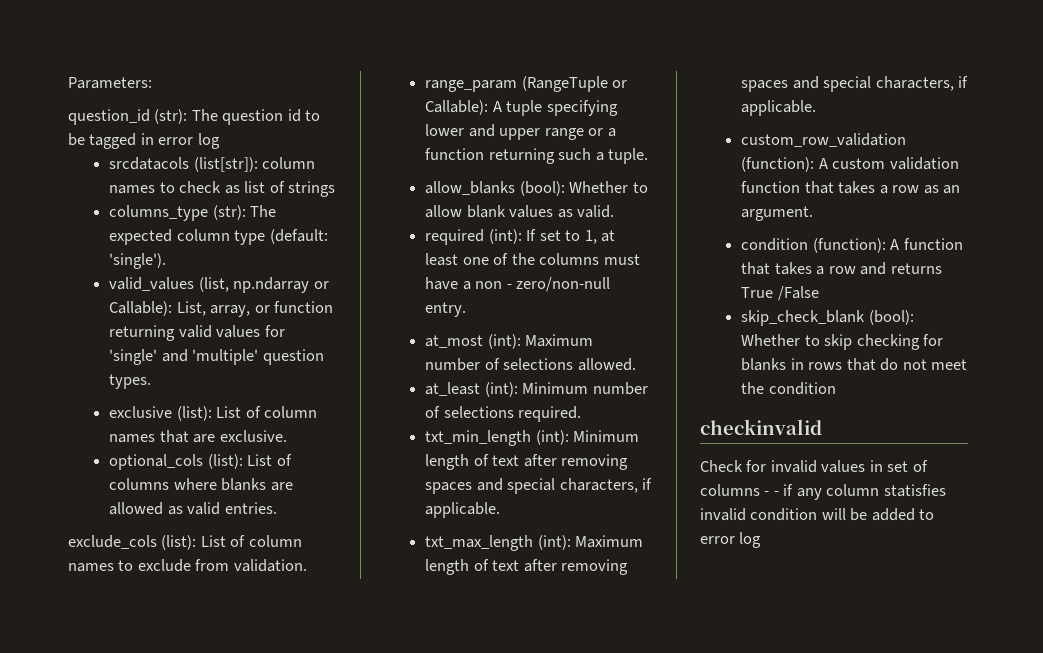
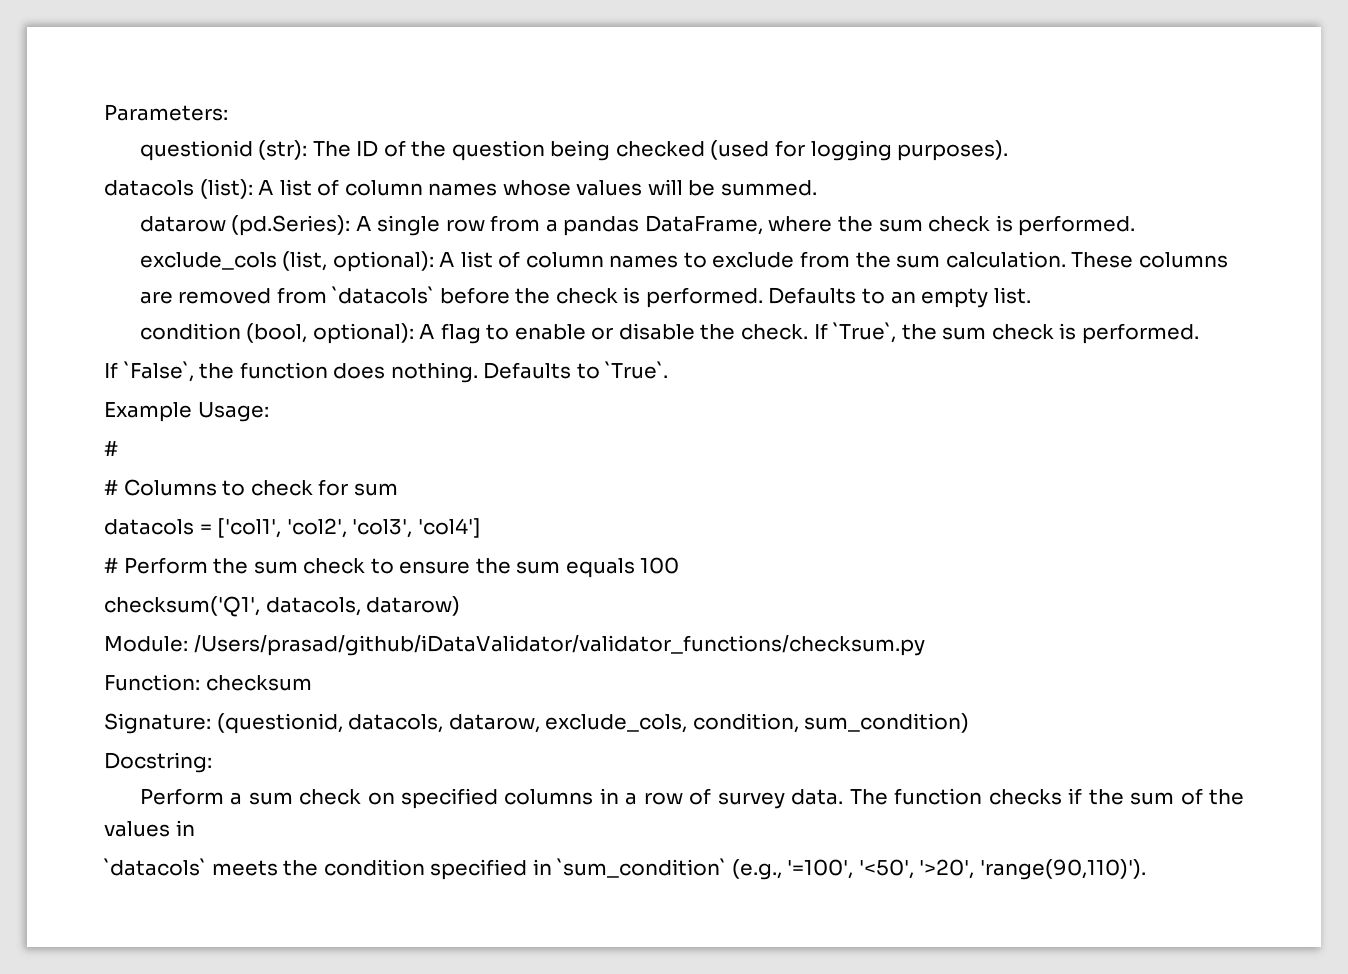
[68,109,321,125] [68,133,220,149] [109,157,316,172] [109,181,336,197] [109,205,277,221] [109,229,328,245] [109,253,167,269] [109,277,329,293] [109,301,334,317] [109,325,285,341] [109,349,324,365] [109,374,152,389] [109,406,318,421] [109,430,287,443] [109,454,292,470] [109,478,293,491] [109,502,277,515] [68,535,226,550] question_id (str): The question id to be tagged in error log // srcdatacols (list[str]): column names to check as list of strings // columns_type (str): The expected column type (default: 'single'). // valid_values (list, np.ndarray or Callable): List, array, or function returning valid values for 'single' and 'multiple' question types. // exclusive (list): List of column names that are exclusive. // optional_cols (list): List of columns where blanks are allowed as valid entries. // exclude_cols (list): List -> [139,140,1009,161] [104,179,817,199] [139,215,1136,236] [139,251,493,272] questionid (str): The ID of the question being checked (used for logging purposes). // datacols (list): A list of column names whose values will be summed. // datarow (pd.Series): A single row from a pandas DataFrame, where the sum check is performed. // exclude_cols (list, optional): A list
[233,559,307,572] [425,76,628,92] [425,100,618,116] [425,124,616,140] [425,148,649,164] [425,181,648,196] [425,205,615,218] [425,229,616,245] [425,253,640,266] [425,277,611,292] [425,302,467,317] [425,334,594,349] [425,358,636,371] [425,382,648,397] [425,406,582,422] [425,430,640,446] [425,454,629,470] [425,478,653,494] [425,502,501,518] [425,535,644,551] [425,559,629,575] [741,76,969,92] [741,100,817,116] [741,133,907,147] [741,157,959,172] [741,181,961,194] [741,206,814,221] [741,238,963,253] [741,262,942,275] [741,286,819,301] [741,310,914,326] [741,334,944,350] [741,358,968,371] [741,382,836,395] [700,419,822,435] [700,460,928,473] [700,484,946,500] [700,508,935,521] [700,532,762,548] validation. // range_param (RangeTuple or Callable): A tuple specifying lower and upper range or a function returning such a tuple. // allow_blanks (bool): Whether to allow blank values as valid. // required (int): If set to 1, at least one of the columns must have a non - zero/non-null entry. // at_most (int): Maximum number of selections allowed. // at_least (int): Minimum number of selections required. // txt_min_length (int): Minimum length of text after removing spaces and special characters, if applicable. // txt_max_length (int): Maximum length of text after removing spaces and special characters, if applicable. // custom_row_validation (function): A custom validation function that takes a row as an argument. // condition (function): A function that takes a row and returns True /False // skip_check_blank (bool): Whether to skip checking for blanks in rows that do not meet the condition // checkinvalid // Check for invalid values in set of columns - - if any column statisfies invalid condition will be added to error log -> [855,251,1228,268] [139,286,1031,308] [139,322,1199,344] [104,361,669,383] [104,402,269,422] [104,441,118,456] [104,479,398,496] [104,518,481,538] [104,557,680,578] [104,596,461,617] [104,635,925,656] [104,674,312,691] [104,713,970,734] [104,752,212,773] [139,788,1244,809] [104,820,195,837] [104,858,1146,880] the sum calculation. These columns // are removed from `datacols` before the check is performed. Defaults to an empty list. // condition (bool, optional): A flag to enable or disable the check. If `True`, the sum check is performed. // If `False`, the function does nothing. Defaults to `True`. // Example Usage: // # // # Columns to check for sum // datacols = ['col1', 'col2', 'col3', 'col4'] // # Perform the sum check to ensure the sum equals 100 // checksum('Q1', datacols, datarow) // Module: /Users/prasad/github/iDataValidator/validator_functions/checksum.py // Function: checksum // Signature: (questionid, datacols, datarow, exclude_cols, condition, sum_condition) // Docstring: // Perform a sum check on specified columns in a row of survey data. The function checks if the sum of the values in // `datacols` meets the condition specified in `sum_condition` (e.g., '=100', '<50', '>20', 'range(90,110)').

